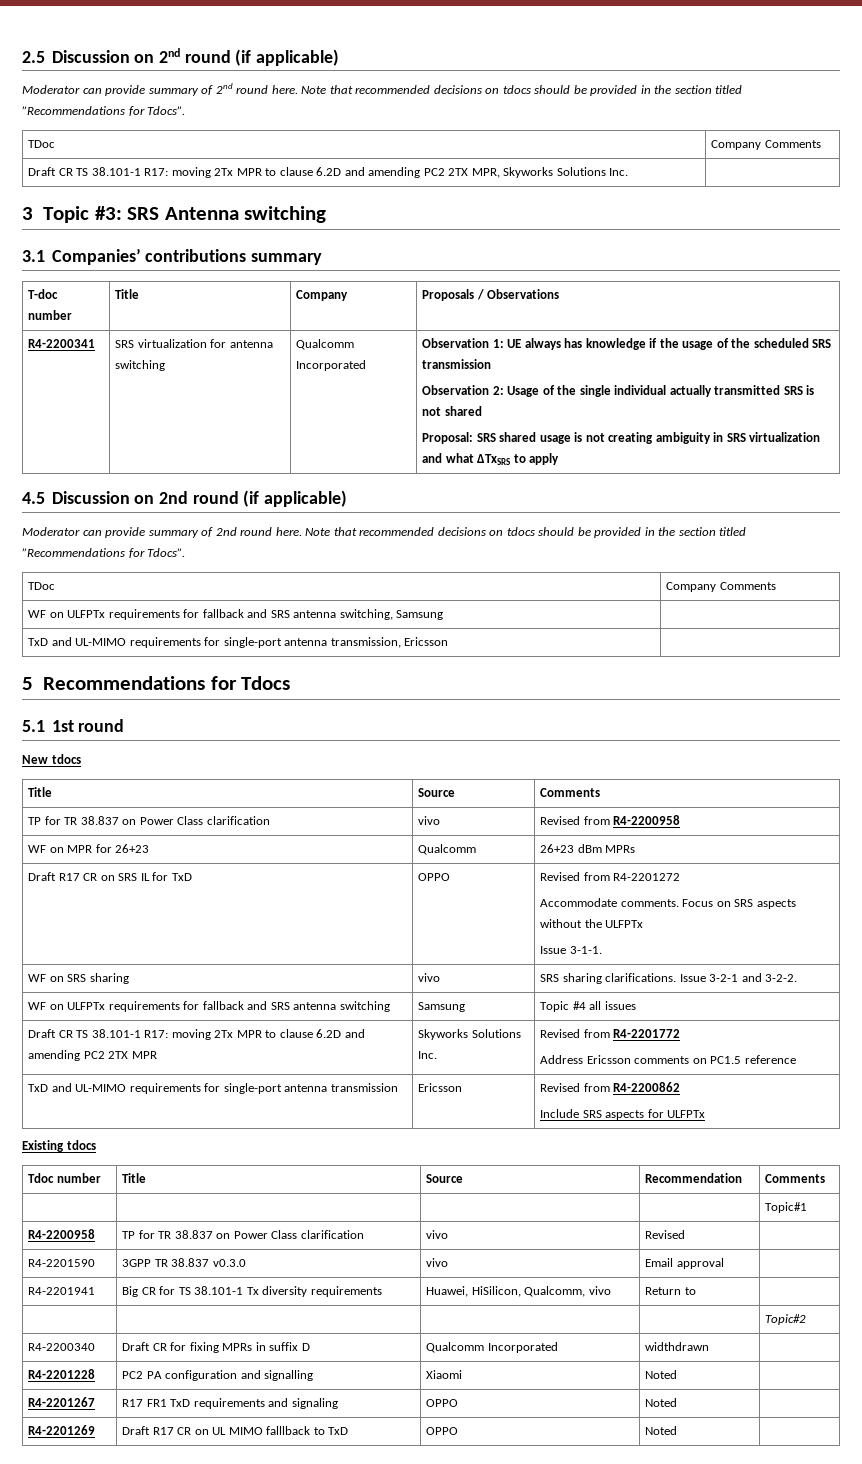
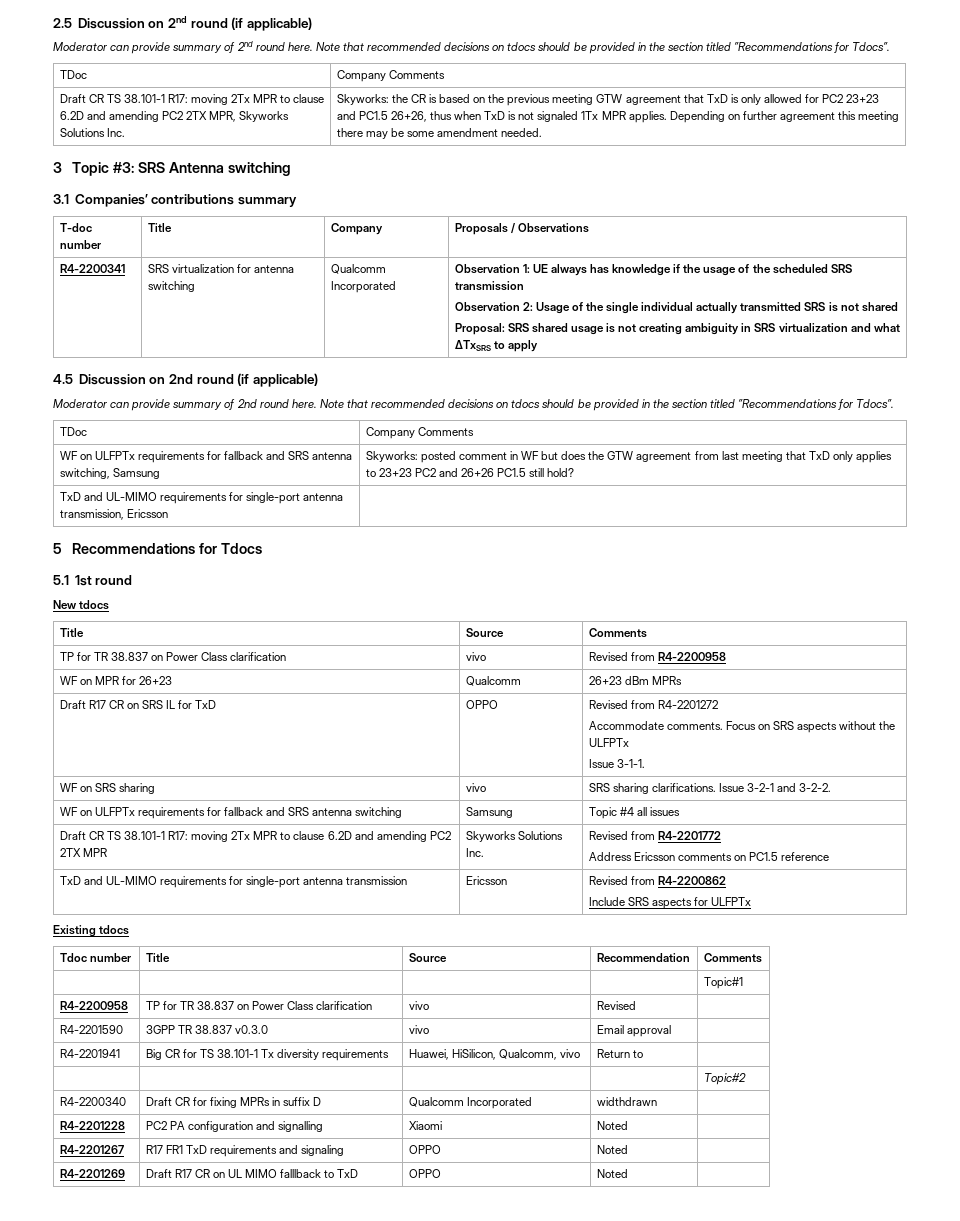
(629, 172) none -> [336,94,880,106] [336,111,900,123] [336,128,543,139] Skyworks: the CR is based on the previous meeting GTW agreement that TxD is only allowed for PC2 23+23 and PC1.5 26+26, thus when TxD is not signaled 1Tx MPR applies. Depending on further agreement this meeting there may be some amendment needed.
(444, 615) none -> [365,451,893,463] [365,468,575,477] Skyworks: posted comment in WF but does the GTW agreement from last meeting that TxD only applies to 23+23 PC2 and 26+26 PC1.5 still hold?

